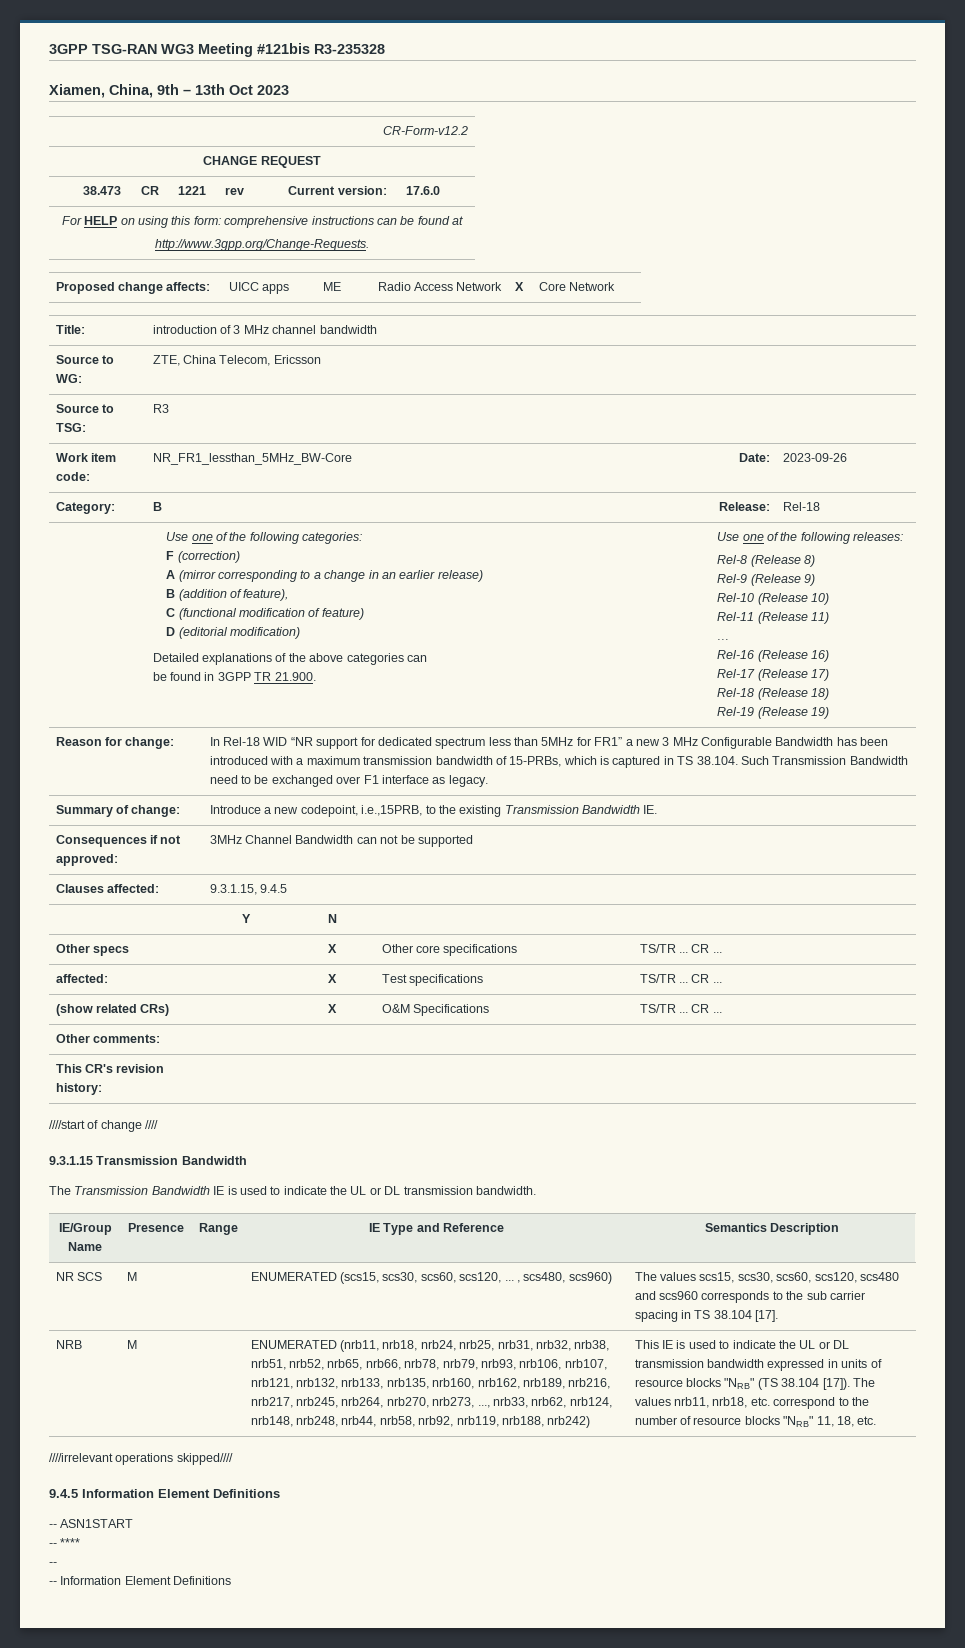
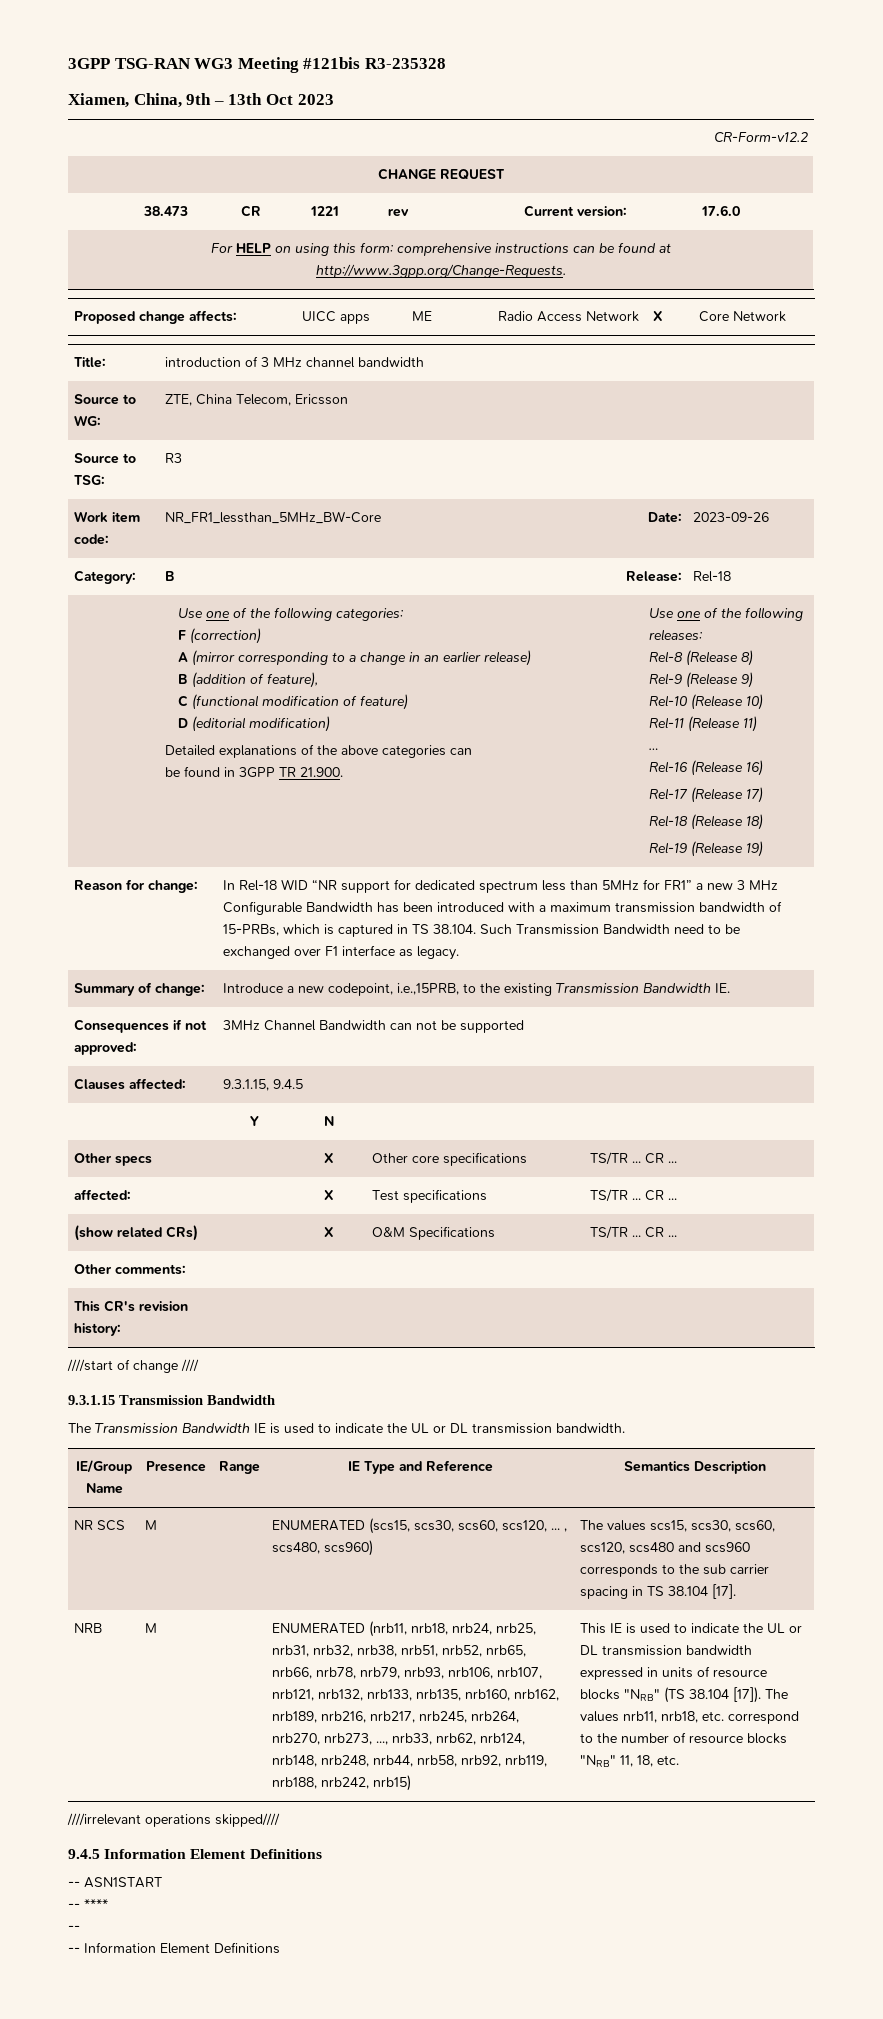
[547,1416,591,1428] nrb242) -> [321,1775,412,1791] nrb242, nrb15)

